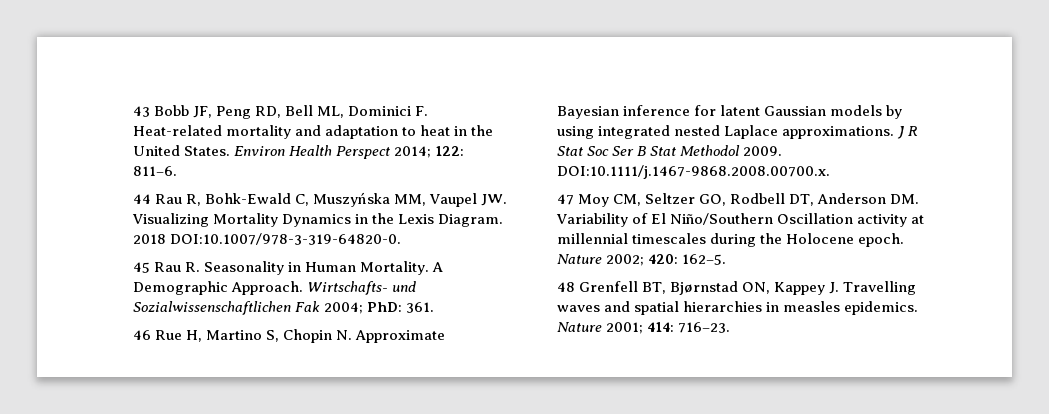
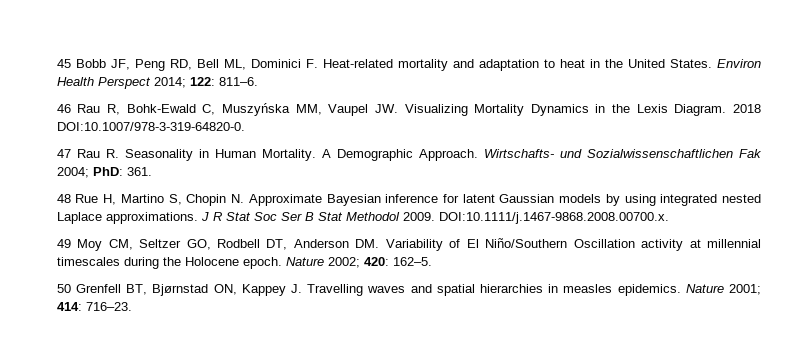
[132,106,150,117] 43 -> [56,59,71,68] 45
[132,194,151,204] 44 -> [56,104,71,113] 46
[132,262,150,273] 45 -> [56,149,71,158] 47
[132,330,151,340] 46 -> [56,194,71,203] 48
[556,194,574,205] 47 -> [56,239,71,248] 49
[556,282,575,292] 48 -> [56,284,71,293] 50

